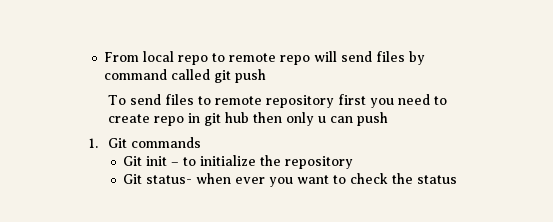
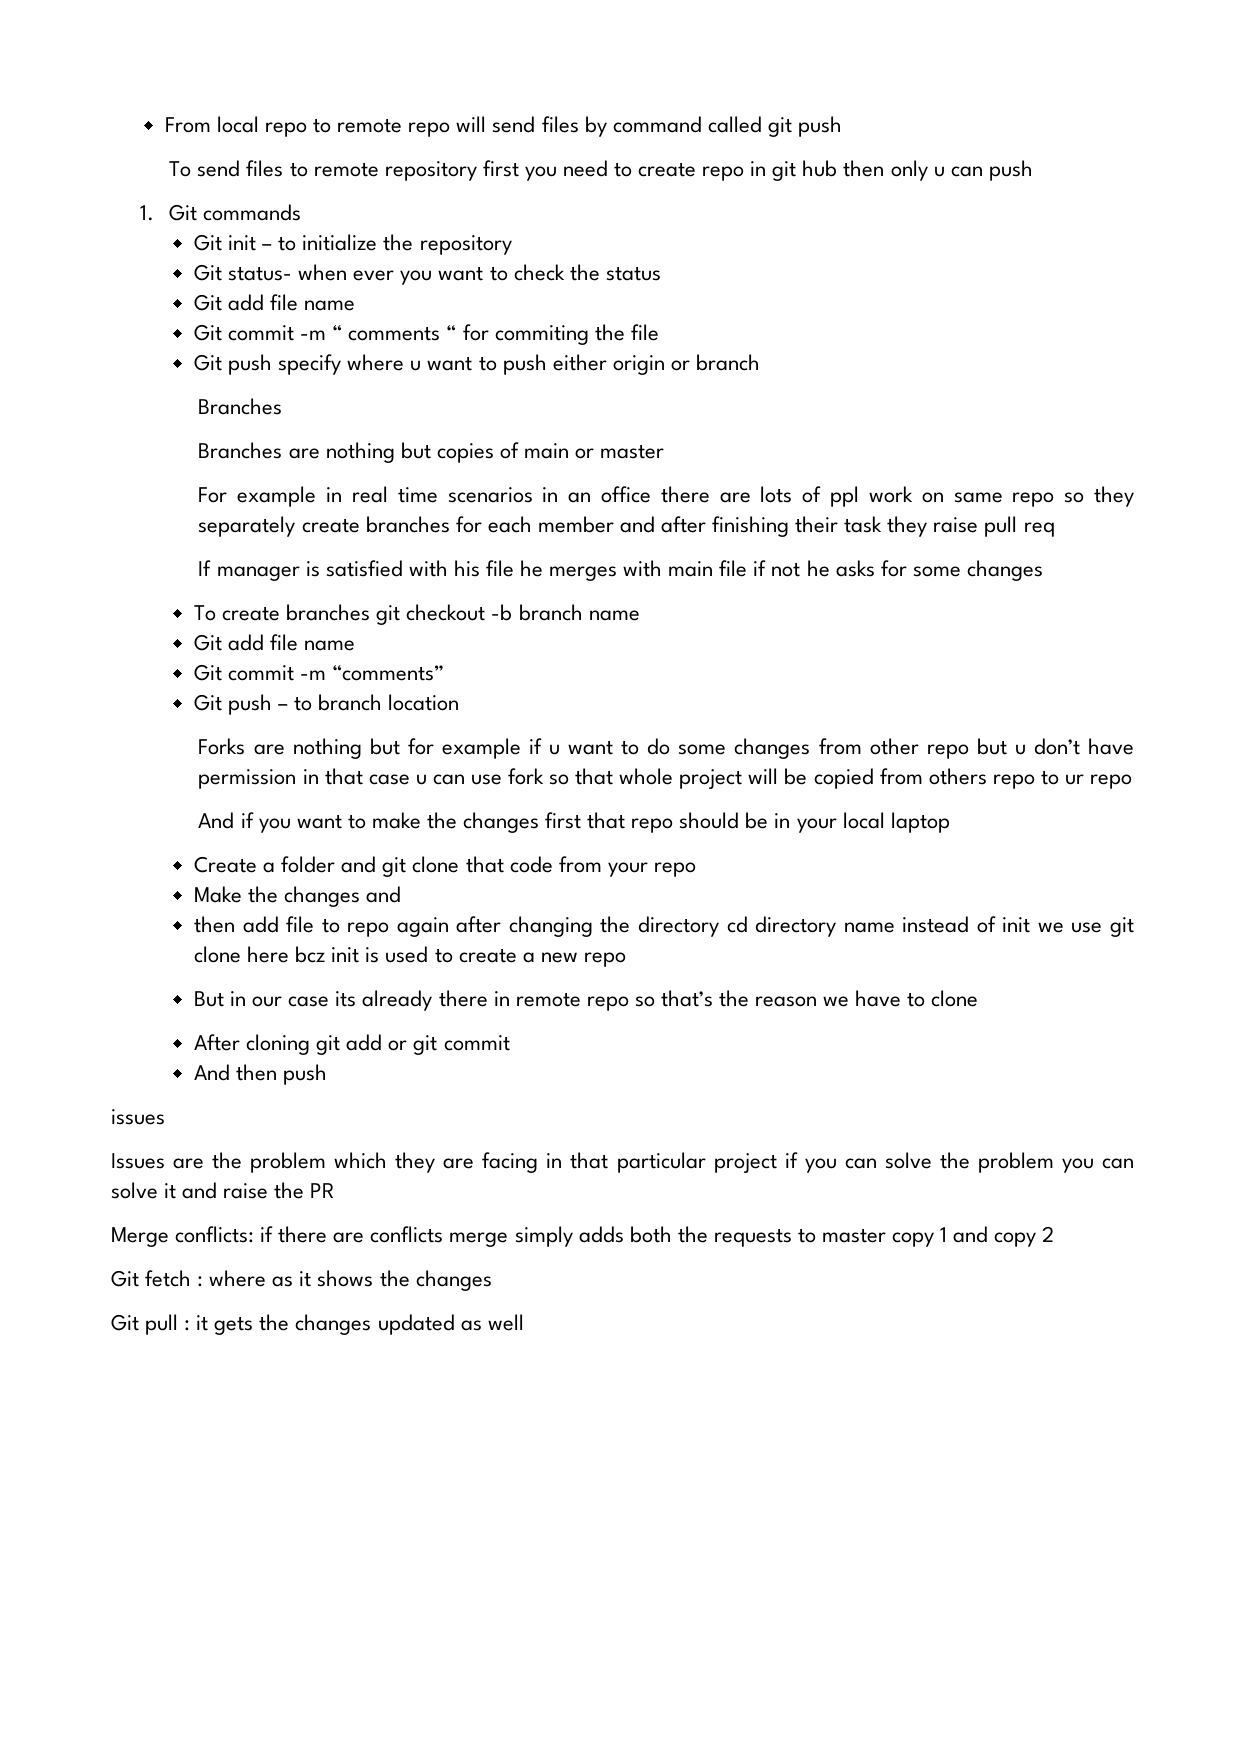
(458, 179) none -> [194,294,356,311] [194,324,659,345] [194,354,760,375] [198,398,283,415] [198,442,665,463] [198,486,1135,507] [198,516,1055,537] [198,560,1043,581] [194,604,640,625] [194,634,356,651] [194,664,445,681] [194,694,460,715] [198,738,1134,759] [198,768,1132,789] [198,812,950,833] [194,856,696,877] [194,886,402,907] [194,916,1134,937] [194,946,626,967] [194,990,979,1011] [194,1034,510,1055] [194,1064,328,1085] [111,1109,165,1125] [111,1152,1134,1173] [111,1182,335,1199] [111,1226,1055,1247] [111,1270,492,1291] [111,1314,524,1335] // Git add file name // Git commit -m “ comments “ for commiting the file // Git push specify where u want to push either origin or branch // Branches // Branches are nothing but copies of main or master // For example in real time scenarios in an office there are lots of ppl work on same repo so they separately create branches for each member and after finishing their task they raise pull req // If manager is satisfied with his file he merges with main file if not he asks for some changes // To create branches git checkout -b branch name // Git add file name // Git commit -m “comments” // Git push – to branch location // Forks are nothing but for example if u want to do some changes from other repo but u don’t have permission in that case u can use fork so that whole project will be copied from others repo to ur repo // And if you want to make the changes first that repo should be in your local laptop // Create a folder and git clone that code from your repo // Make the changes and // then add file to repo again after changing the directory cd directory name instead of init we use git clone here bcz init is used to create a new repo // But in our case its already there in remote repo so that’s the reason we have to clone // After cloning git add or git commit // And then push // issues // Issues are the problem which they are facing in that particular project if you can solve the problem you can solve it and raise the PR // Merge conflicts: if there are conflicts merge simply adds both the requests to master copy 1 and copy 2 // Git fetch : where as it shows the changes // Git pull : it gets the changes updated as well

